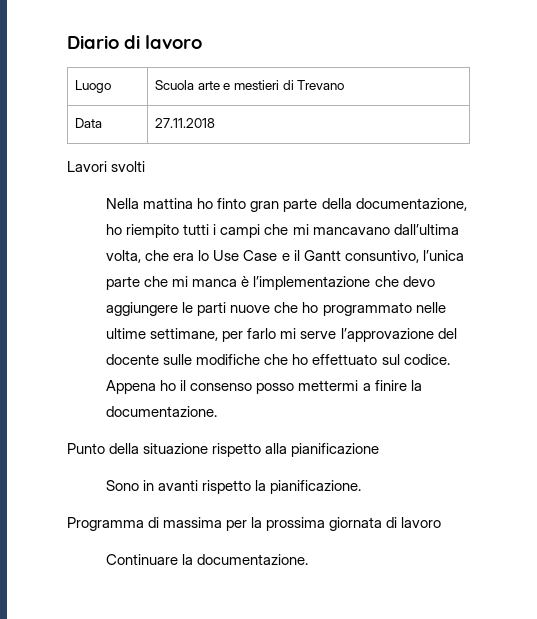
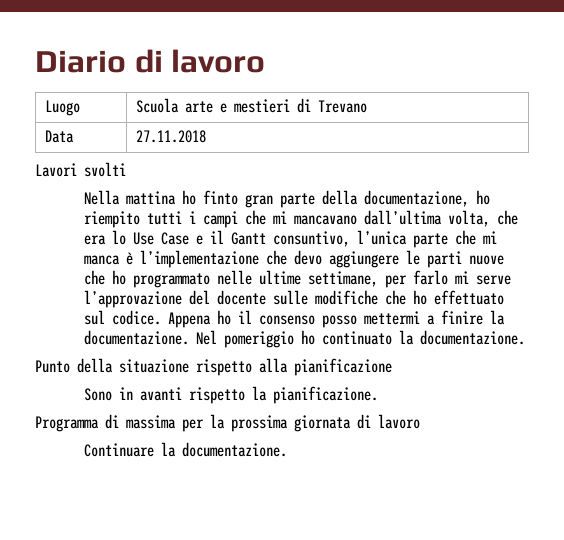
(218, 411) none -> [196,330,526,348] Nel pomeriggio ho continuato la documentazione.

